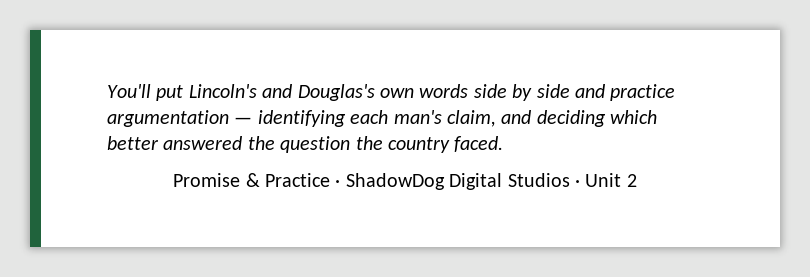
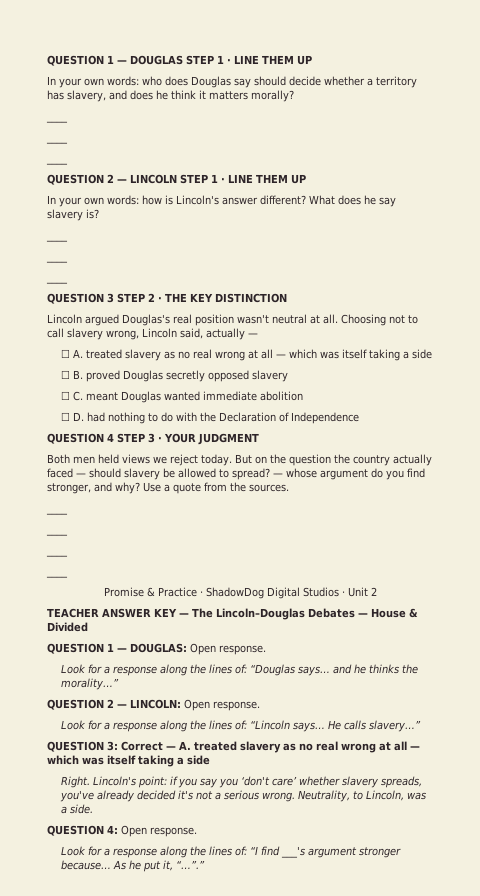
[107,84,676,101] [107,110,658,127] [107,136,504,153] You'll put Lincoln's and Douglas's own words side by side and practice argumentation — identifying each man's claim, and deciding which better answered the question the country faced. -> [47,55,312,66] [47,76,417,88] [47,90,294,102] [46,120,68,123] [46,141,68,144] [46,162,68,165] [47,174,306,185] [47,195,396,207] [47,209,99,221] [46,239,68,242] [46,260,68,263] [46,281,68,284] [47,293,287,304] [47,314,418,326] [47,328,258,340] [61,349,433,361] [61,370,289,382] [61,391,304,403] [61,412,360,424] [47,433,259,445] [47,454,432,466] [47,468,425,480] [47,482,289,494] [46,512,68,515] [46,533,68,536] [46,554,68,557] [46,575,68,578] QUESTION 1 — DOUGLAS STEP 1 · LINE THEM UP // In your own words: who does Douglas say should decide whether a territory has slavery, and does he think it matters morally? // ____ // ____ // ____ // QUESTION 2 — LINCOLN STEP 1 · LINE THEM UP // In your own words: how is Lincoln's answer different? What does he say slavery is? // ____ // ____ // ____ // QUESTION 3 STEP 2 · THE KEY DISTINCTION // Lincoln argued Douglas's real position wasn't neutral at all. Choosing not to call slavery wrong, Lincoln said, actually — // ☐ A. treated slavery as no real wrong at all — which was itself taking a side // ☐ B. proved Douglas secretly opposed slavery // ☐ C. meant Douglas wanted immediate abolition // ☐ D. had nothing to do with the Declaration of Independence // QUESTION 4 STEP 3 · YOUR JUDGMENT // Both men held views we reject today. But on the question the country actually faced — should slavery be allowed to spread? — whose argument do you find stronger, and why? Use a quote from the sources. // ____ // ____ // ____ // ____
(637, 180) none -> [47,608,418,620] [47,622,88,632] [47,643,266,655] [61,664,419,676] [61,678,120,690] [47,699,260,711] [61,720,422,732] [47,741,420,753] [47,755,210,767] [61,776,423,788] [60,790,427,802] [61,804,94,814] [47,825,197,837] [61,846,402,858] [61,860,206,872] // TEACHER ANSWER KEY — The Lincoln–Douglas Debates — House & Divided // QUESTION 1 — DOUGLAS: Open response. // Look for a response along the lines of: “Douglas says… and he thinks the morality…” // QUESTION 2 — LINCOLN: Open response. // Look for a response along the lines of: “Lincoln says… He calls slavery…” // QUESTION 3: Correct — A. treated slavery as no real wrong at all — which was itself taking a side // Right. Lincoln's point: if you say you ‘don't care’ whether slavery spreads, you've already decided it's not a serious wrong. Neutrality, to Lincoln, was a side. // QUESTION 4: Open response. // Look for a response along the lines of: “I find ___'s argument stronger because… As he put it, “…”.”

